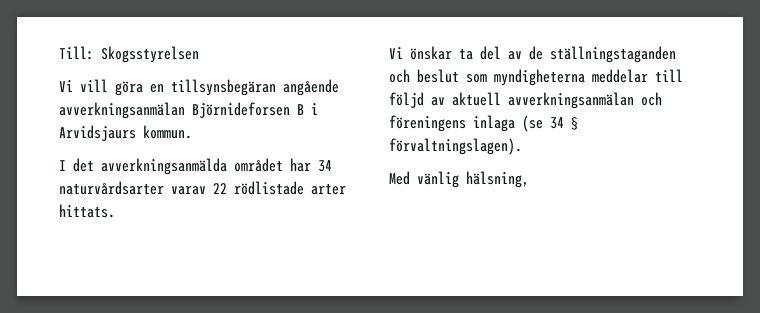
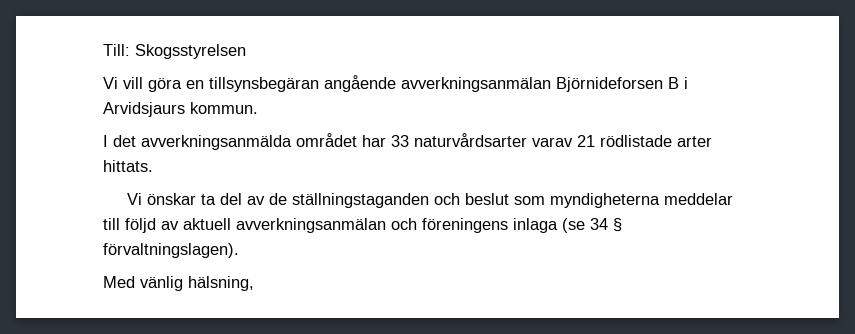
[318,160,332,172] 34 -> [391,135,409,147] 33
[213,183,227,194] 22 -> [577,135,595,147] 21

